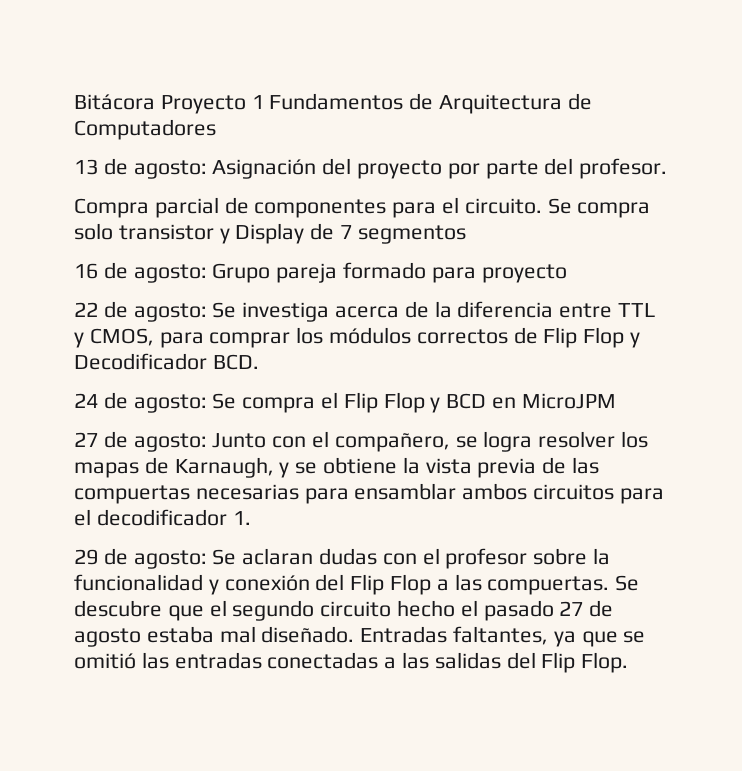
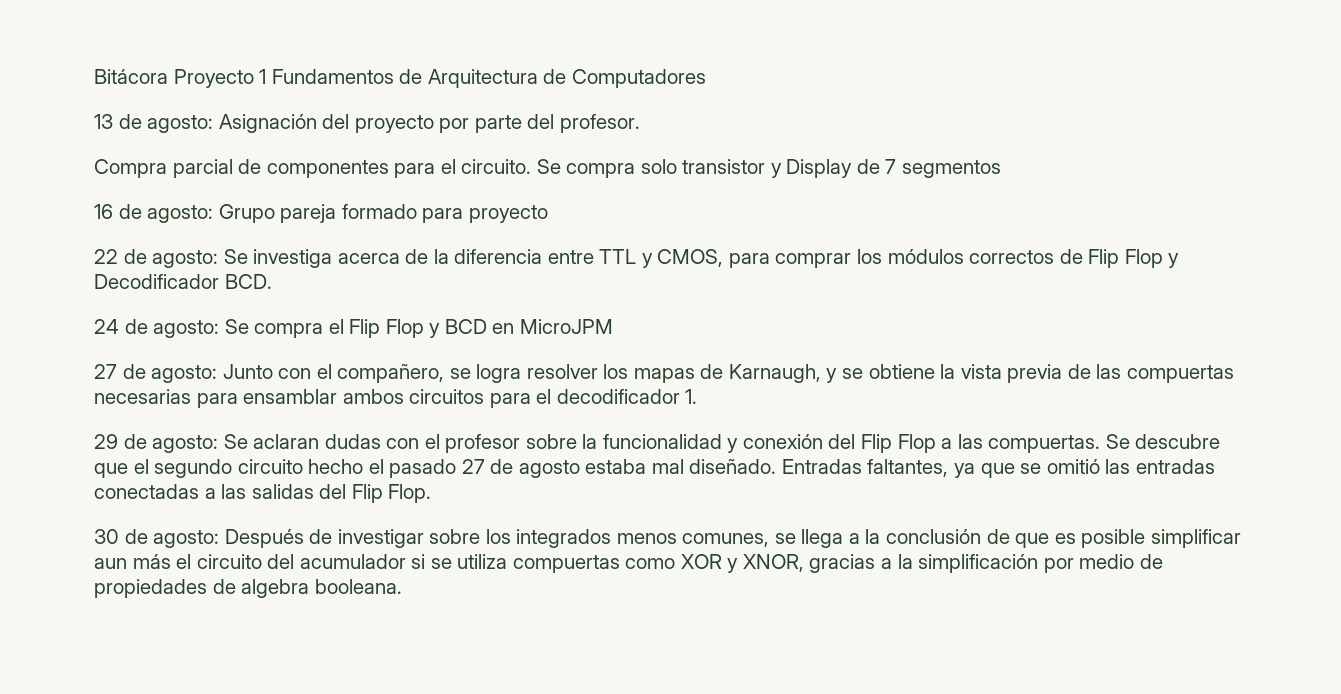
(629, 662) none -> [94,529,1241,548] [94,554,1163,573] [94,579,402,598] // 30 de agosto: Después de investigar sobre los integrados menos comunes, se llega a la conclusión de que es posible simplificar aun más el circuito del acumulador si se utiliza compuertas como XOR y XNOR, gracias a la simplificación por medio de propiedades de algebra booleana.

